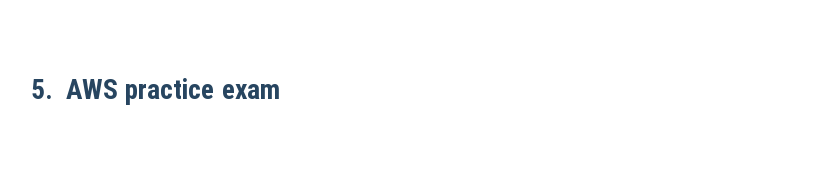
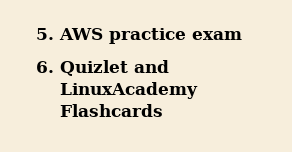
(280, 91) none -> [36,60,169,76] [59,82,198,99] [59,104,163,117] // 6. Quizlet and LinuxAcademy Flashcards

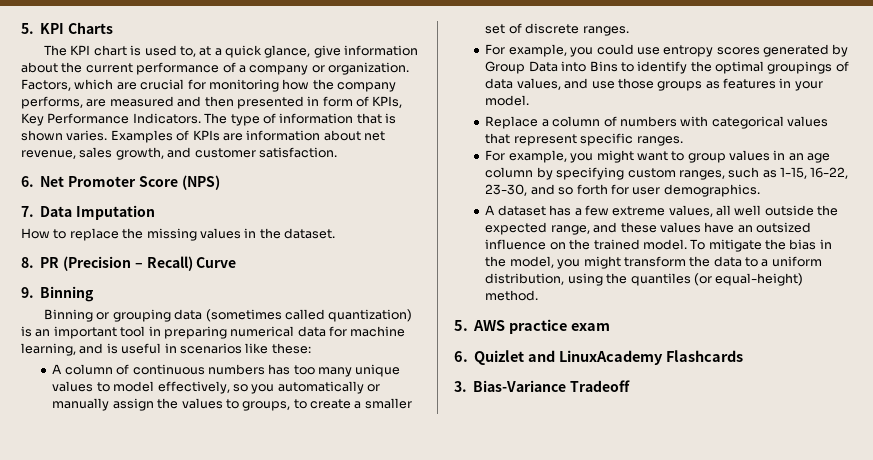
[36,28,54,40] 5. -> [21,22,114,34] [44,45,419,58] [21,62,409,75] [21,79,396,92] [21,96,403,109] [21,113,396,126] [21,130,385,143] [21,147,337,160] [21,175,220,190] [21,205,156,220] [21,228,335,241] [21,256,237,271] [21,286,95,302] [44,309,413,322] [21,326,406,339] [21,343,311,356] [52,364,401,377] [52,381,381,394] [52,398,412,411] [485,23,629,36] [485,44,849,57] [485,61,849,74] [485,78,823,91] [485,95,530,106] [485,116,829,129] [485,133,683,146] [485,150,831,163] [485,167,849,180] [485,184,760,197] [485,205,839,217] [485,222,812,235] [485,239,832,252] [485,256,822,269] [485,273,804,286] [485,290,539,301] [454,320,468,331] 5. KPI Charts // The KPI chart is used to, at a quick glance, give information about the current performance of a company or organization. Factors, which are crucial for monitoring how the company performs, are measured and then presented in form of KPIs, Key Performance Indicators. The type of information that is shown varies. Examples of KPIs are information about net revenue, sales growth, and customer satisfaction. // 6. Net Promoter Score (NPS) // 7. Data Imputation // How to replace the missing values in the dataset. // 8. PR (Precision – Recall) Curve // 9. Binning // Binning or grouping data (sometimes called quantization) is an important tool in preparing numerical data for machine learning, and is useful in scenarios like these: // A column of continuous numbers has too many unique values to model effectively, so you automatically or manually assign the values to groups, to create a smaller set of discrete ranges. // For example, you could use entropy scores generated by Group Data into Bins to identify the optimal groupings of data values, and use those groups as features in your model. // Replace a column of numbers with categorical values that represent specific ranges. // For example, you might want to group values in an age column by specifying custom ranges, such as 1-15, 16-22, 23-30, and so forth for user demographics. // A dataset has a few extreme values, all well outside the expected range, and these values have an outsized influence on the trained model. To mitigate the bias in the model, you might transform the data to a uniform distribution, using the quantiles (or equal-height) method. // 5.
(163, 110) none -> [454,380,631,392] // 3. Bias-Variance Tradeoff

